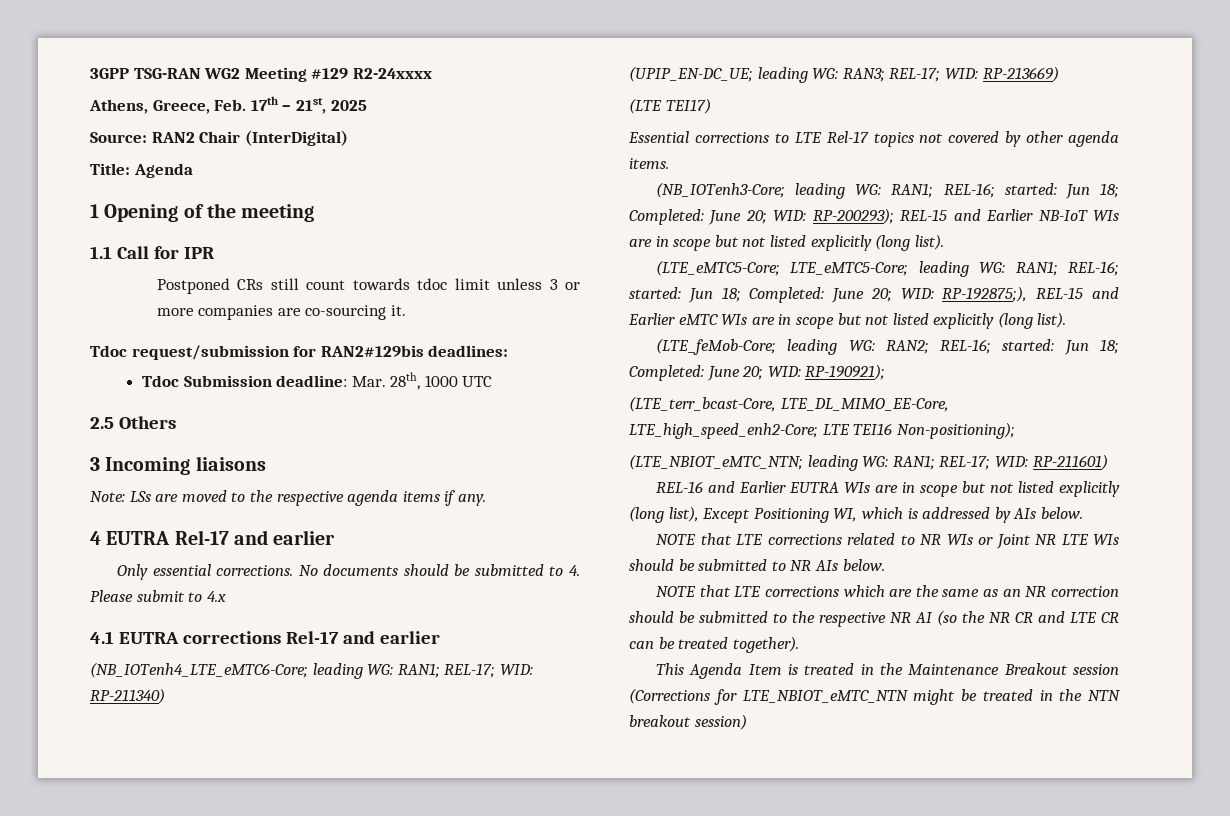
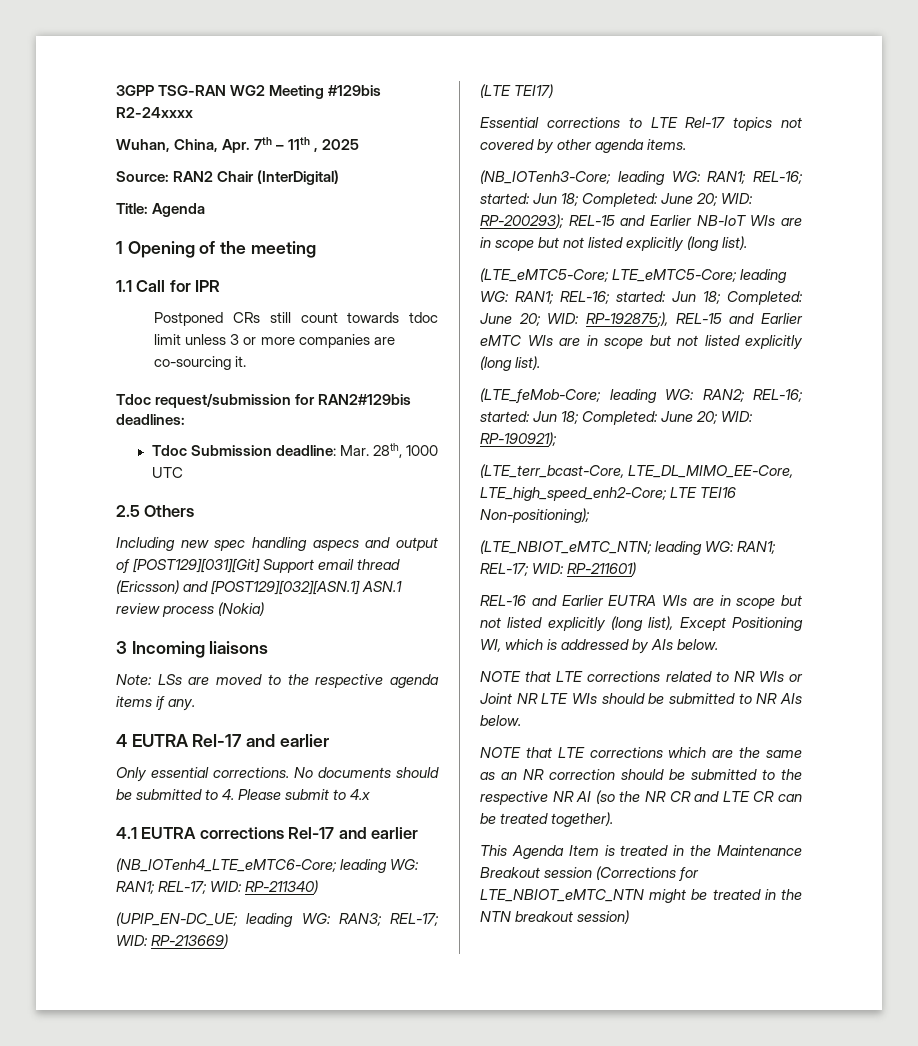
[311,68,349,79] #129 -> [328,85,382,96] #129bis
[89,96,326,114] Athens, Greece, Feb. 17th – 21st, -> [116,137,319,153] Wuhan, China, Apr. 7th – 11th ,
(176, 422) none -> [116,537,438,551] [116,558,401,573] [116,580,403,595] [116,602,265,617] // Including new spec handling aspecs and output of [POST129][031][Git] Support email thread (Ericsson) and [POST129][032][ASN.1] ASN.1 review process (Nokia)

